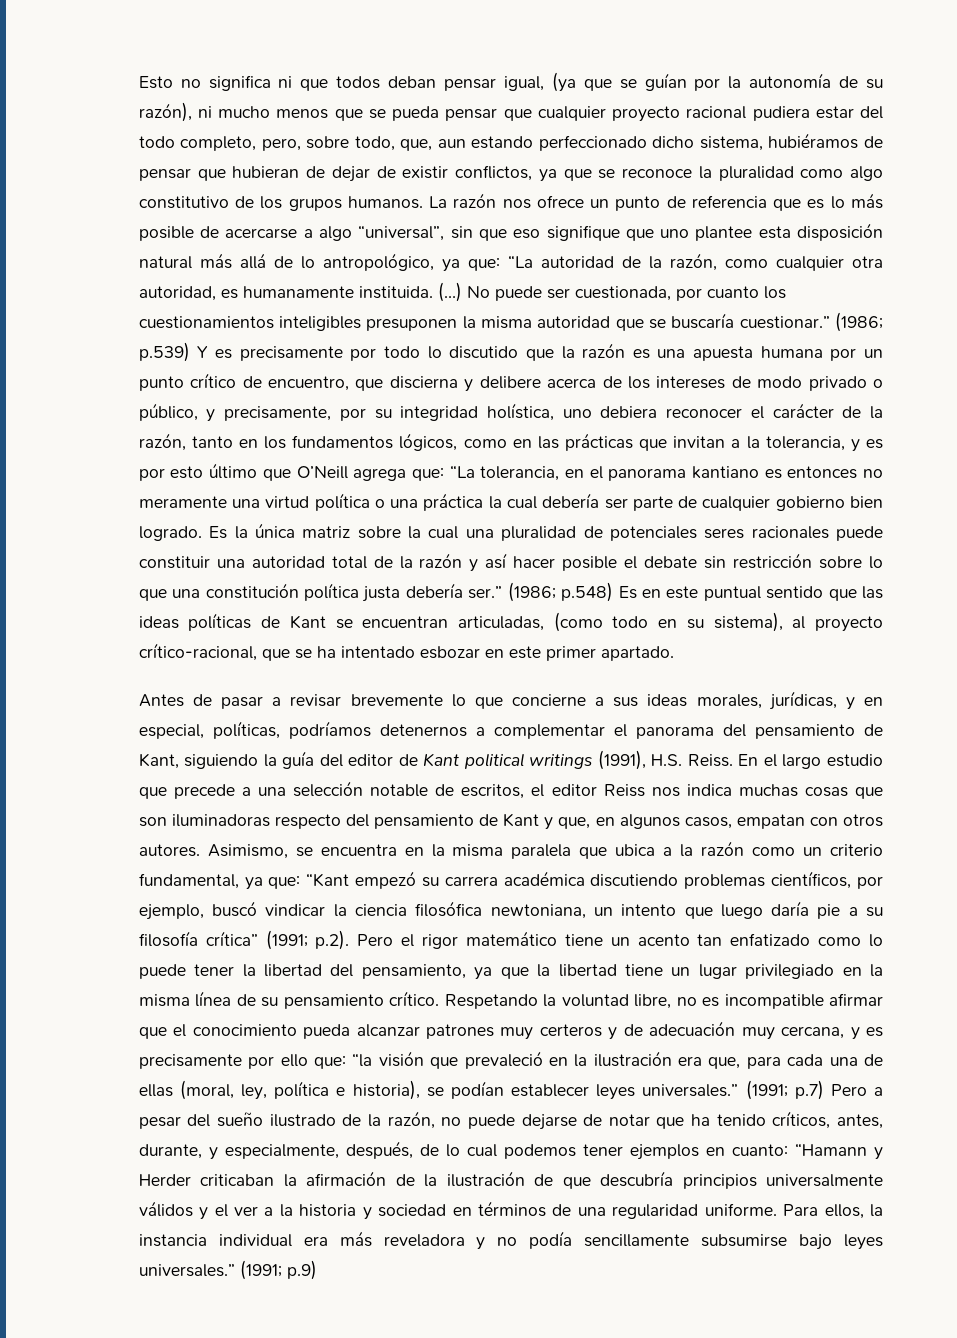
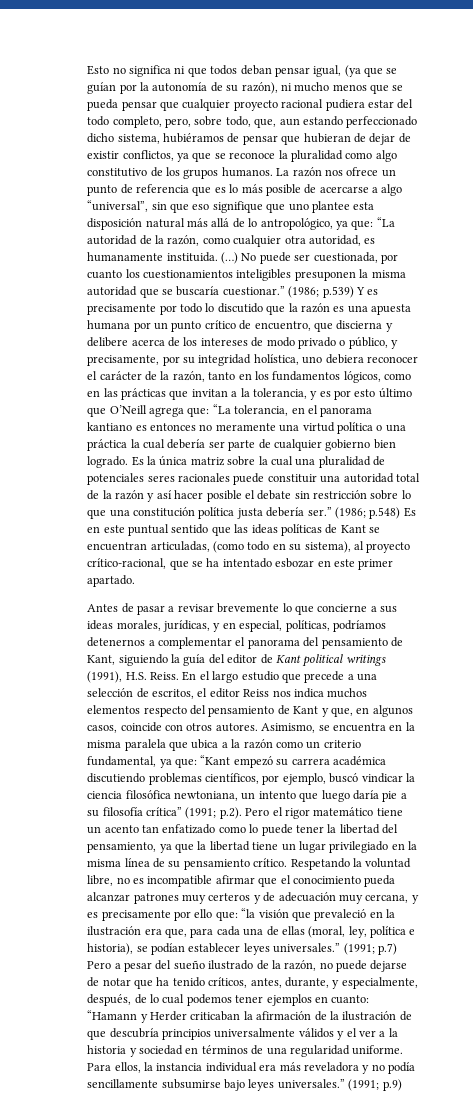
[370,784,429,797] notable -> (134, 692) none
[738,784,884,799] [138,814,270,827] muchas cosas que son iluminadoras -> [327,688,368,698] [87,705,141,714] muchos elementos
[736,814,805,829] empatan -> [120,722,162,732] coincide

